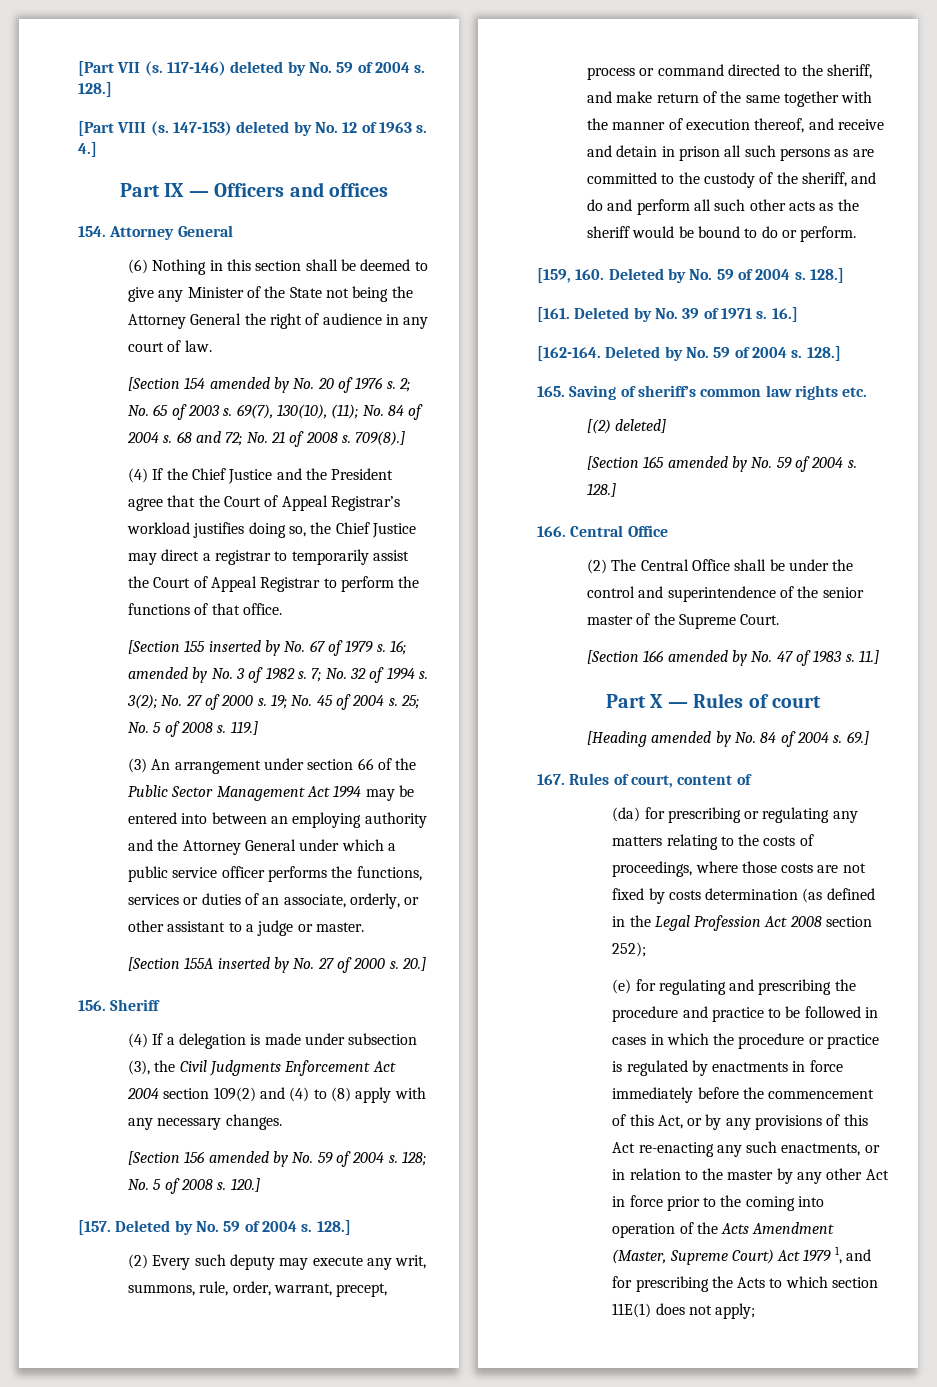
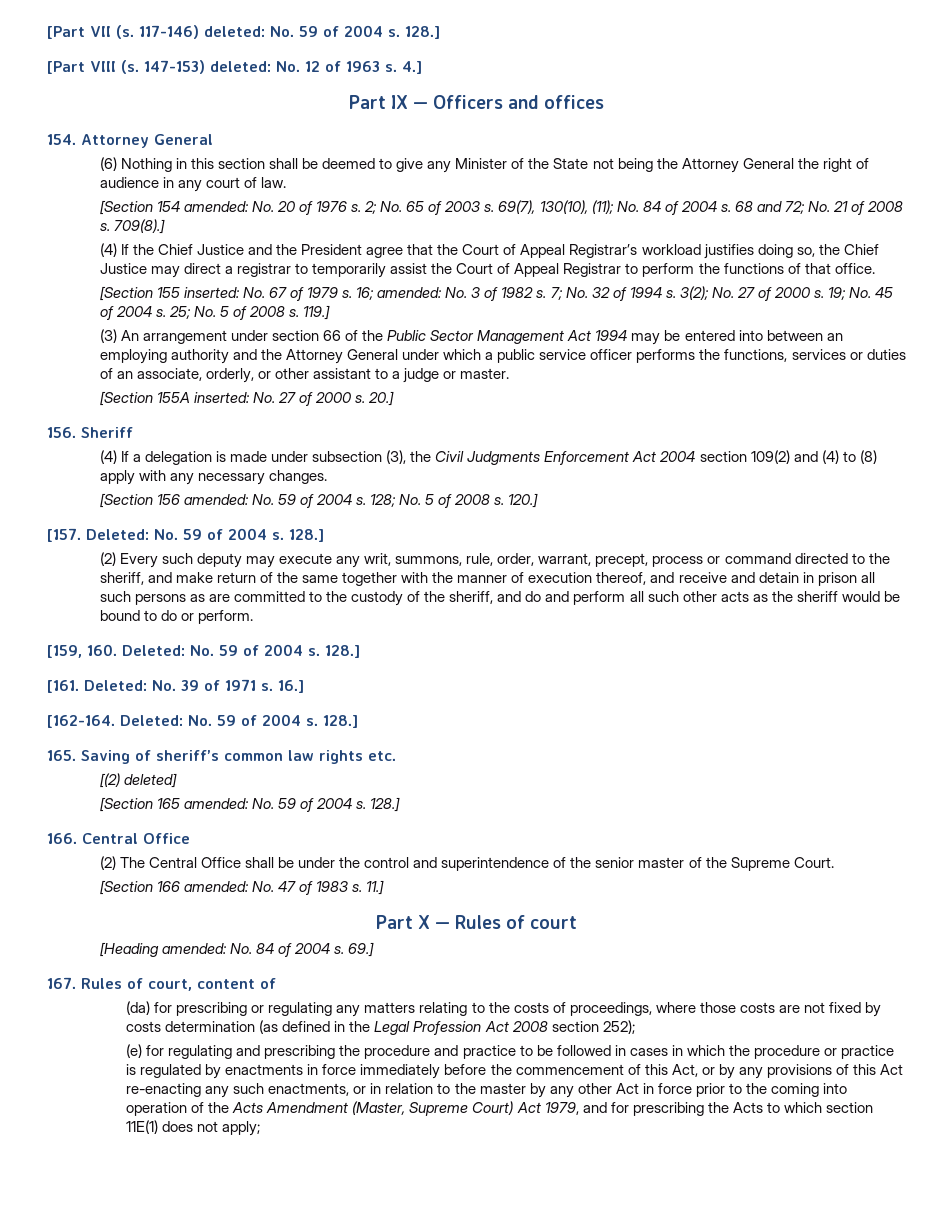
[230,61,306,76] deleted by -> [204,26,265,37] deleted:
[236,121,312,136] deleted by -> [210,61,271,72] deleted:
[209,377,290,393] amended by -> [183,201,249,212] amended:
[208,640,281,656] inserted by -> [183,287,240,298] inserted:
[128,667,208,683] amended by -> [377,287,443,298] amended:
[217,957,290,973] inserted by -> [193,392,250,403] inserted:
[208,1151,289,1167] amended by -> [183,494,249,505] amended:
[115,1220,193,1235] Deleted by -> [86,529,149,540] Deleted:
[608,268,686,283] Deleted by -> [122,645,185,656] Deleted:
[574,307,652,322] Deleted by -> [84,680,147,691] Deleted:
[605,346,683,361] Deleted by -> [120,715,183,726] Deleted:
[667,456,748,472] amended by -> [183,798,249,809] amended:
[667,650,748,666] amended by -> [183,881,249,892] amended:
[651,731,731,747] amended by -> [161,943,227,954] amended:
[803,1246,842,1264] 1979 1, -> [544,1102,579,1115] 1979,

